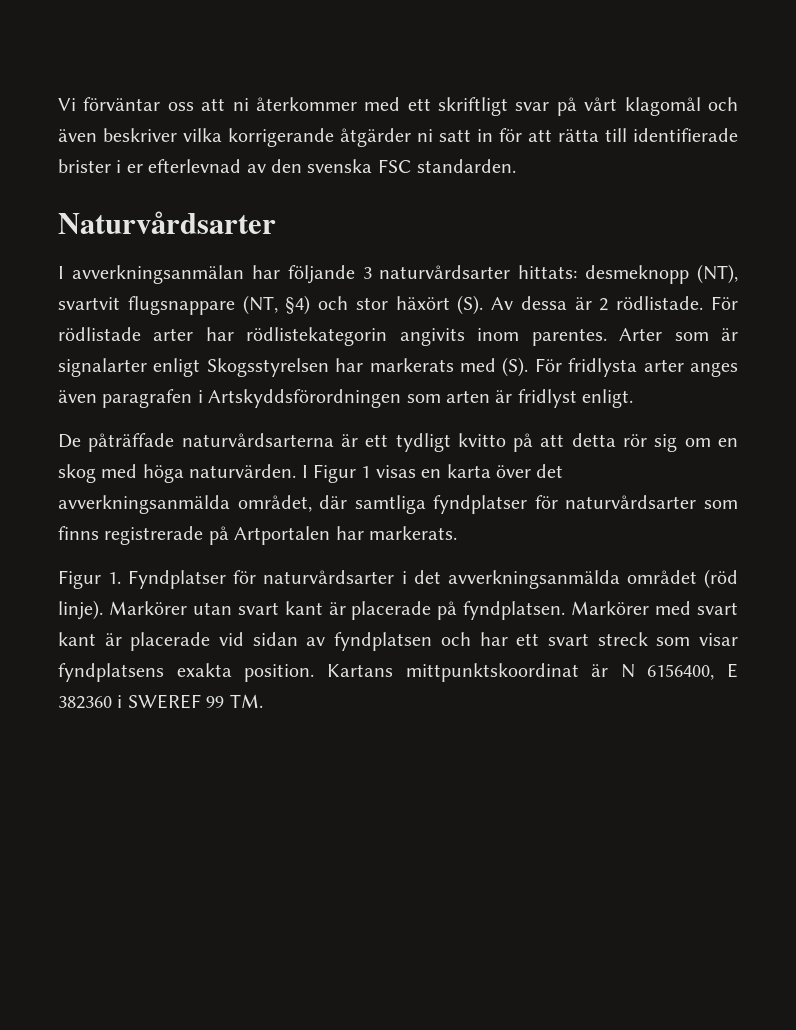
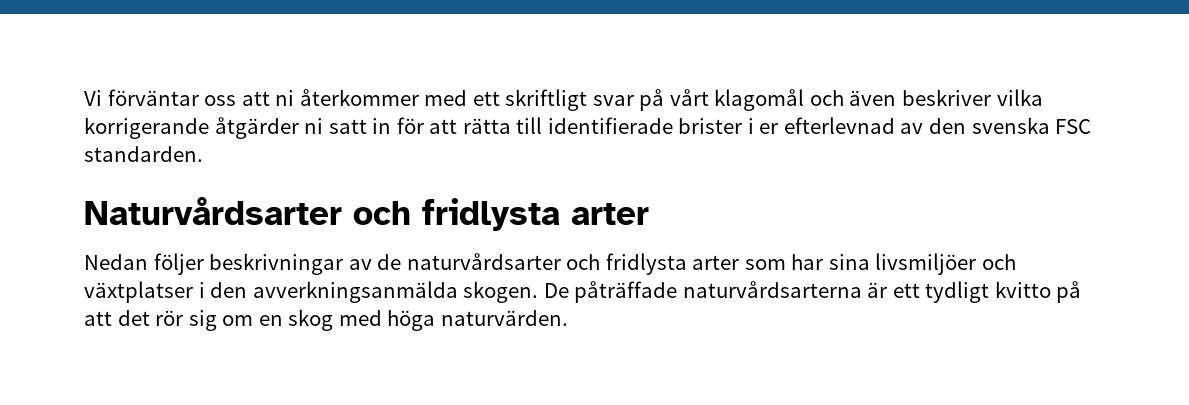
[58,264,738,284] [58,295,738,315] [58,327,739,346] [58,357,738,377] [58,389,634,408] // I avverkningsanmälan har följande 3 naturvårdsarter hittats: desmeknopp (NT), svartvit flugsnappare (NT, §4) och stor häxört (S). Av dessa är 2 rödlistade. För rödlistade arter har rödlistekategorin angivits inom parentes. Arter som är signalarter enligt Skogsstyrelsen har markerats med (S). För fridlysta arter anges även paragrafen i Artskyddsförordningen som arten är fridlyst enligt. // -> [353,198,649,231] [84,253,1016,275] [84,281,539,303] och fridlysta arter // Nedan följer beskrivningar av de naturvårdsarter och fridlysta arter som har sina livsmiljöer och växtplatser i den avverkningsanmälda skogen.
[571,433,616,447] detta -> [117,310,150,326] det
[301,464,564,483] [58,495,738,514] [58,526,457,545] [58,569,738,589] [58,600,738,620] [58,632,739,651] [58,663,738,682] [58,694,263,709] I Figur 1 visas en karta över det avverkningsanmälda området, där samtliga fyndplatser för naturvårdsarter som finns registrerade på Artportalen har markerats. // Figur 1. Fyndplatser för naturvårdsarter i det avverkningsanmälda området (röd linje). Markörer utan svart kant är placerade på fyndplatsen. Markörer med svart kant är placerade vid sidan av fyndplatsen och har ett svart streck som visar fyndplatsens exakta position. Kartans mittpunktskoordinat är N 6156400, E 382360 i SWEREF 99 TM. -> (568, 318) none

